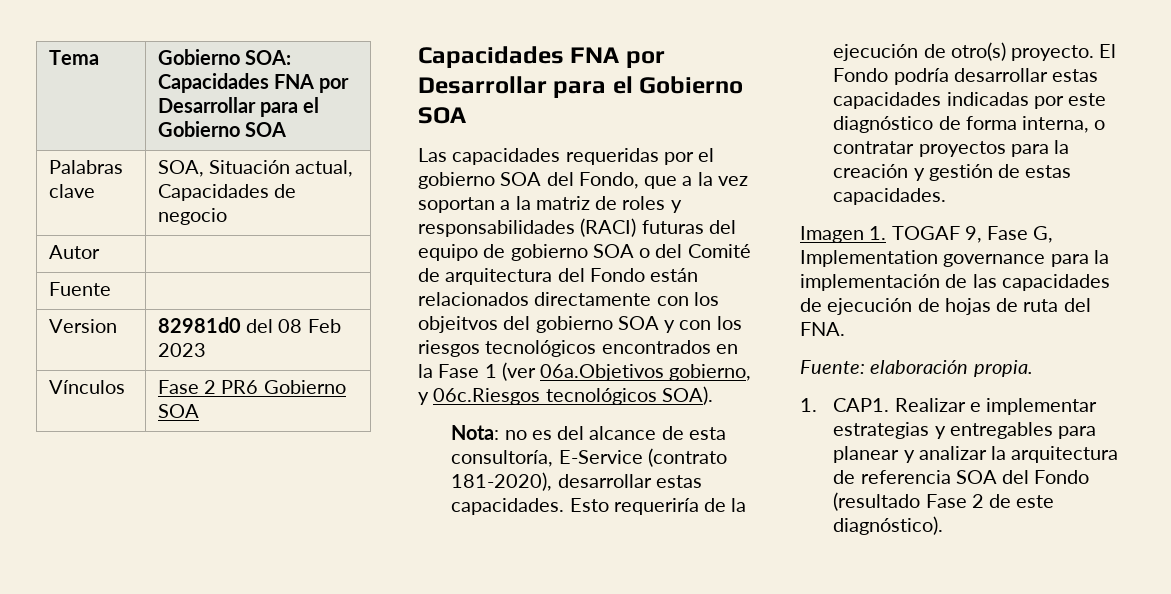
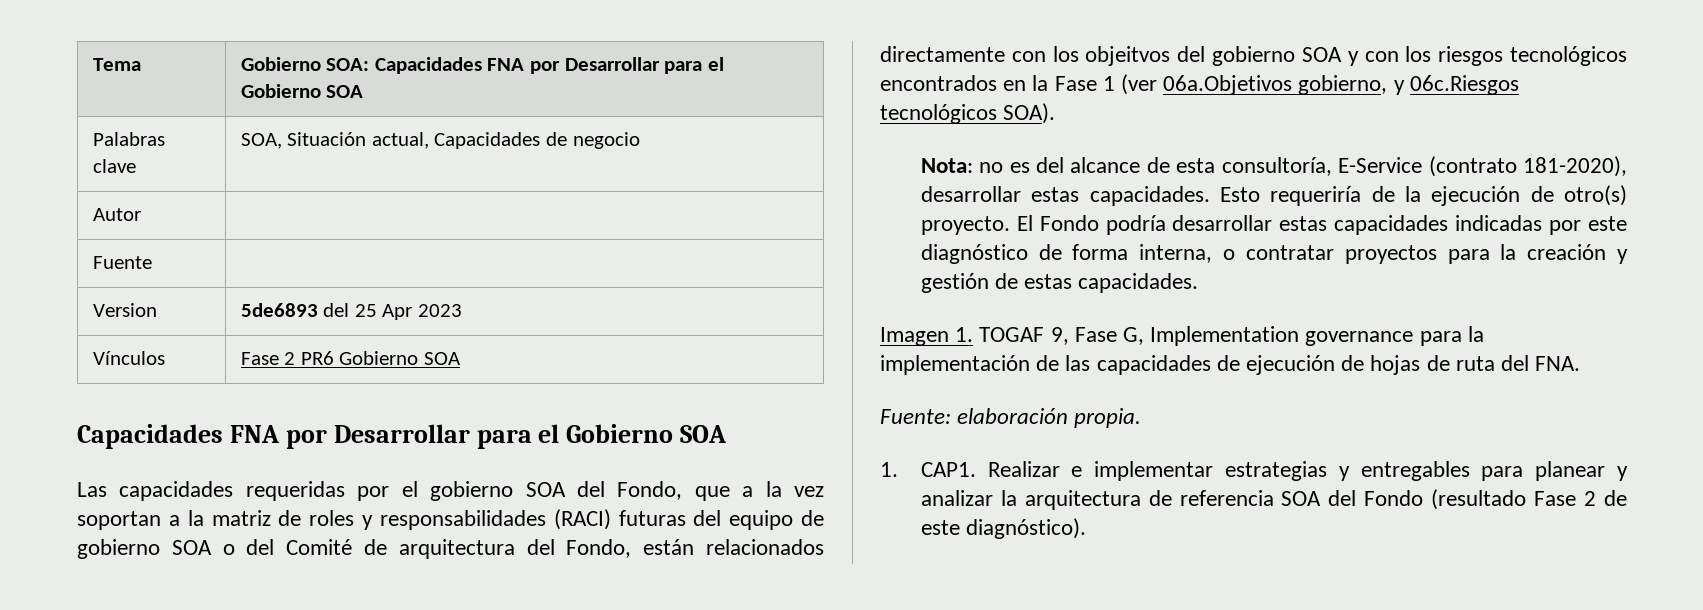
[157,317,341,333] 82981d0 del 08 Feb -> [240,303,413,320] 5de6893 del 25 Apr
[589,268,645,282] Fondo -> [566,539,632,558] Fondo,

